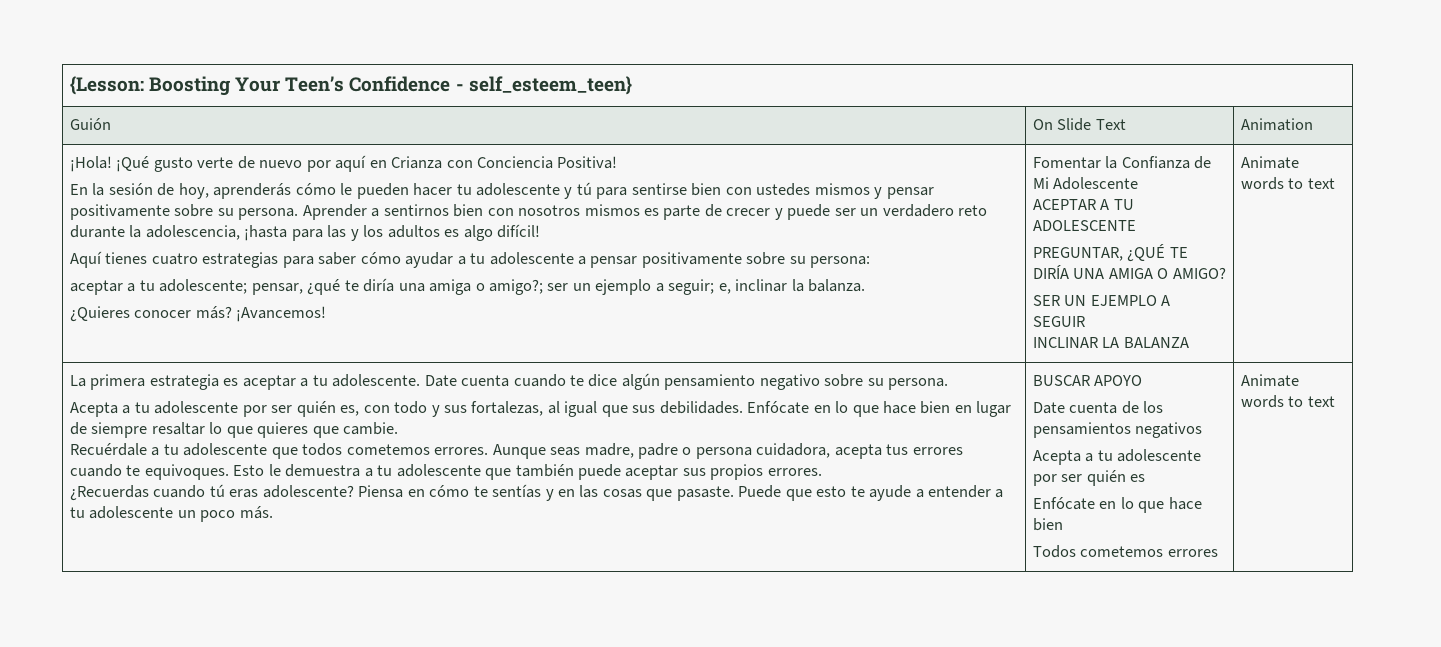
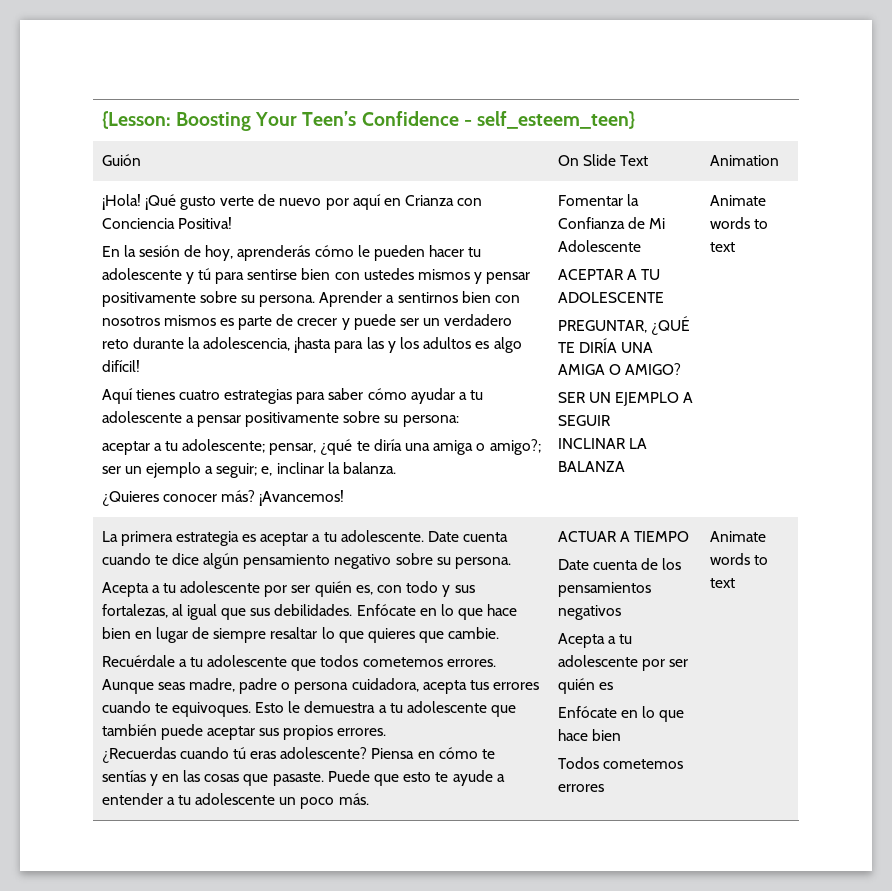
[1032,375,1143,386] BUSCAR APOYO -> [557,531,689,542] ACTUAR A TIEMPO

